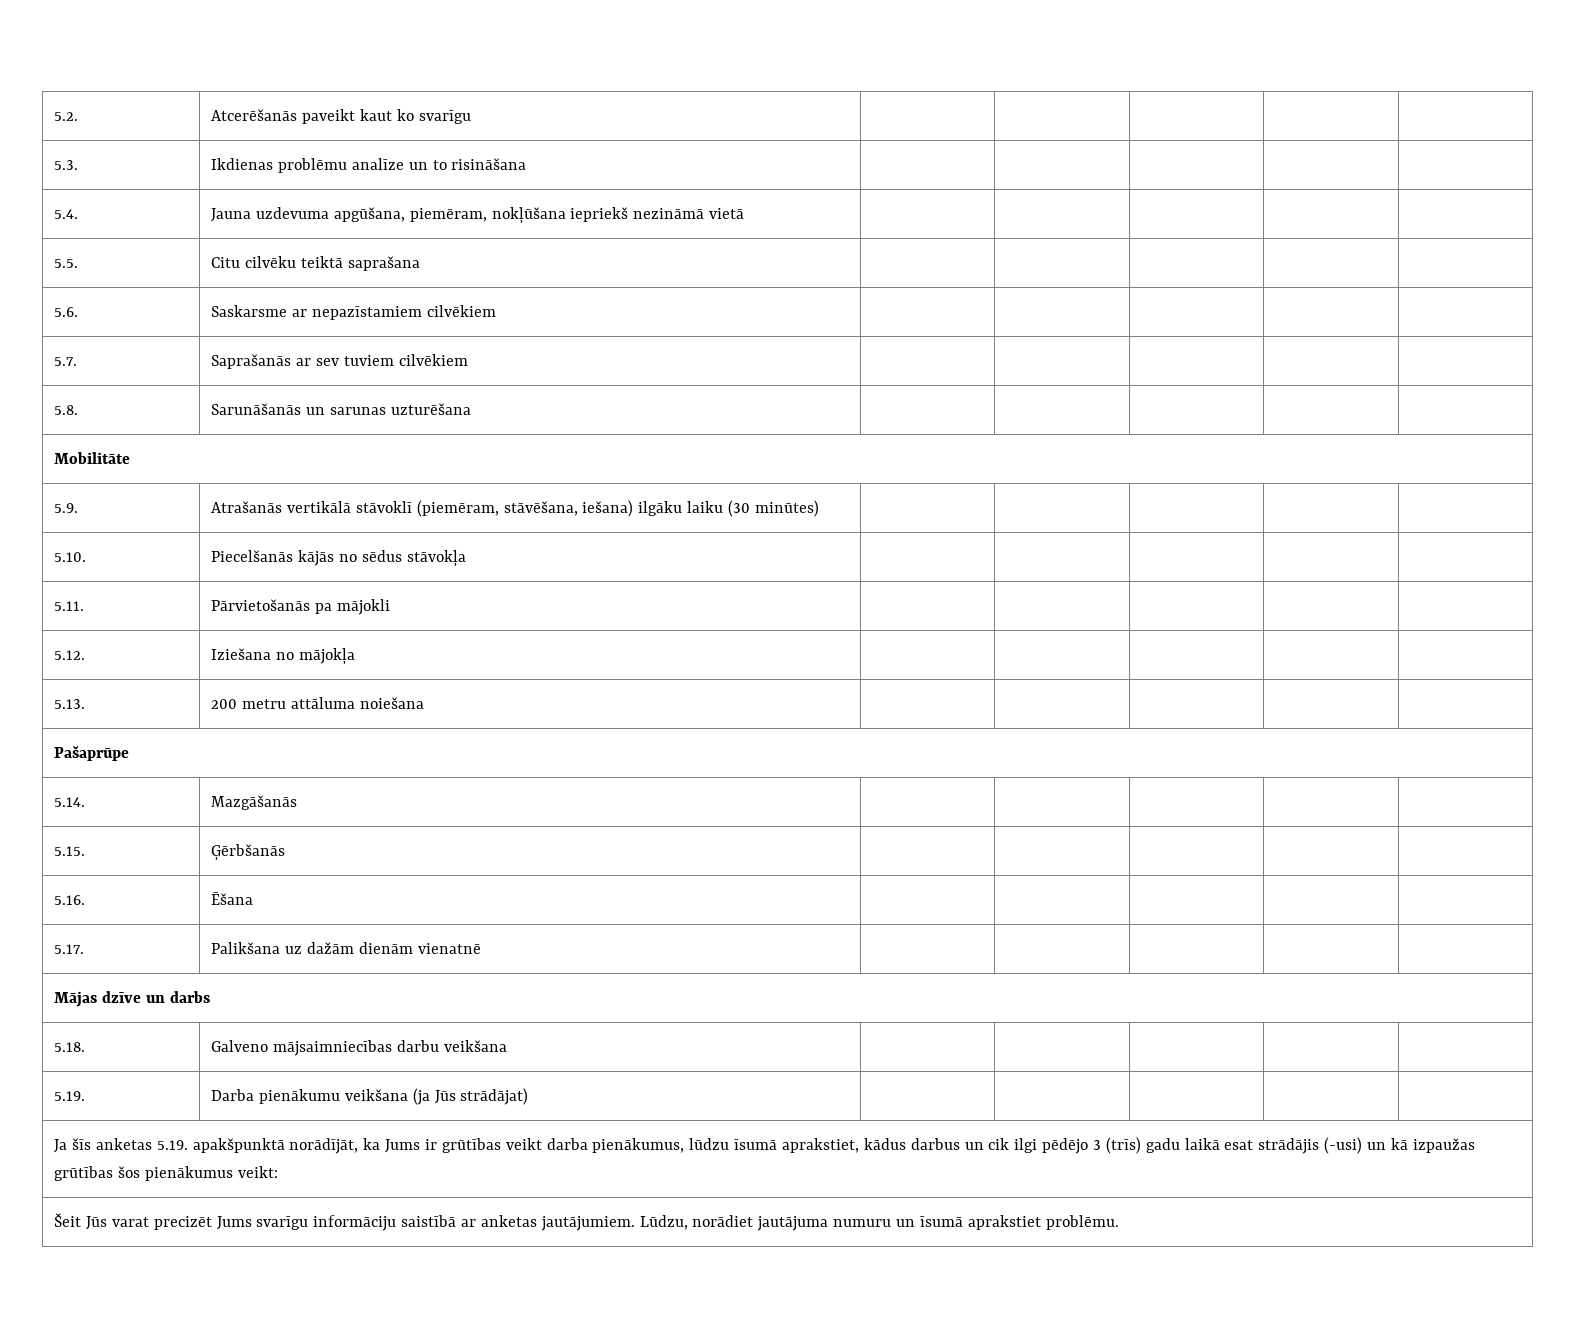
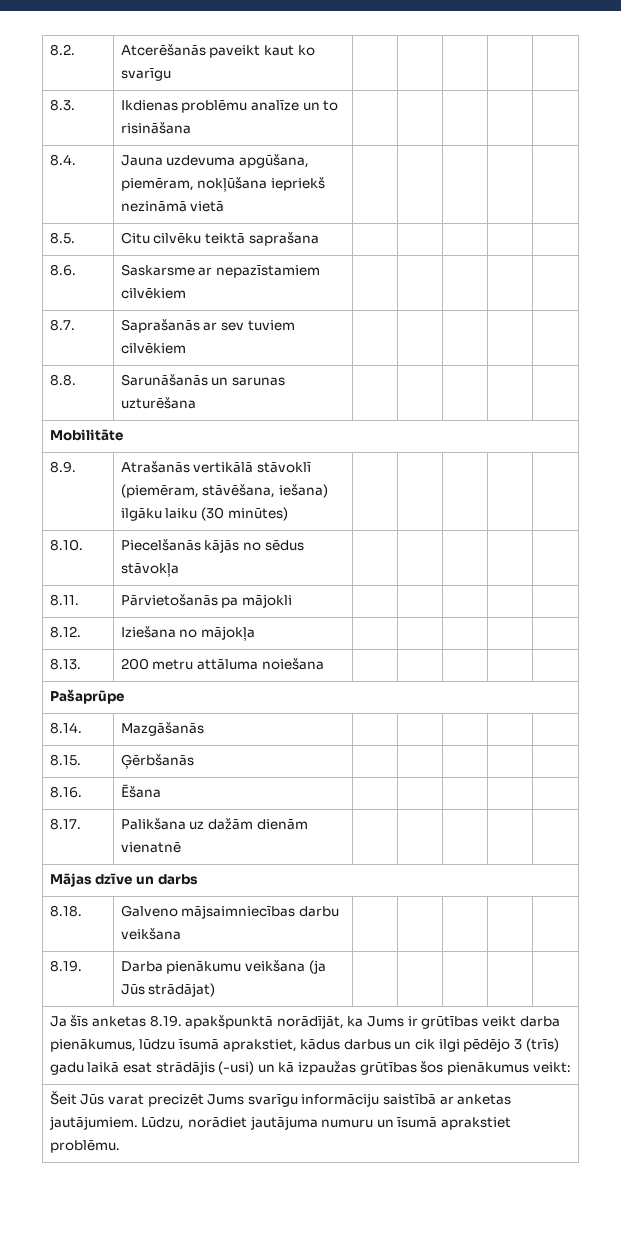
[54,112,79,121] 5.2. -> [49,44,75,56] 8.2.
[54,160,79,170] 5.3. -> [49,99,75,111] 8.3.
[54,209,79,219] 5.4. -> [49,154,76,166] 8.4.
[54,259,79,268] 5.5. -> [49,232,75,244] 8.5.
[54,307,79,317] 5.6. -> [49,264,76,276] 8.6.
[54,357,78,366] 5.7. -> [49,319,75,331] 8.7.
[54,405,79,415] 5.8. -> [49,374,76,386] 8.8.
[54,503,79,513] 5.9. -> [49,461,76,473] 8.9.
[54,552,87,562] 5.10. -> [49,539,83,551] 8.10.
[54,601,85,611] 5.11. -> [49,594,79,606] 8.11.
[54,650,86,660] 5.12. -> [49,626,81,638] 8.12.
[54,699,86,709] 5.13. -> [49,658,81,670] 8.13.
[54,797,86,807] 5.14. -> [49,722,82,734] 8.14.
[54,846,86,856] 5.15. -> [49,754,81,766] 8.15.
[54,895,86,905] 5.16. -> [49,786,82,798] 8.16.
[54,944,85,954] 5.17. -> [49,818,81,830] 8.17.
[54,1042,86,1052] 5.18. -> [49,905,82,917] 8.18.
[54,1091,86,1101] 5.19. -> [49,960,82,972] 8.19.
[156,1140,188,1150] 5.19. -> [149,1015,182,1027] 8.19.

